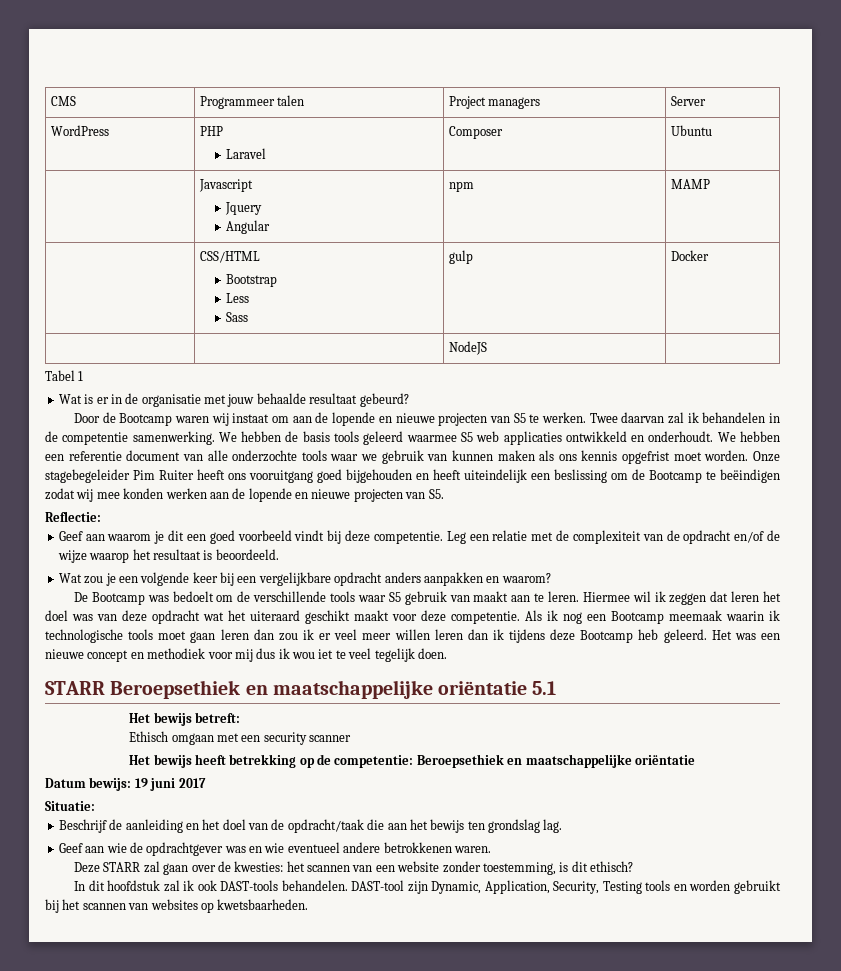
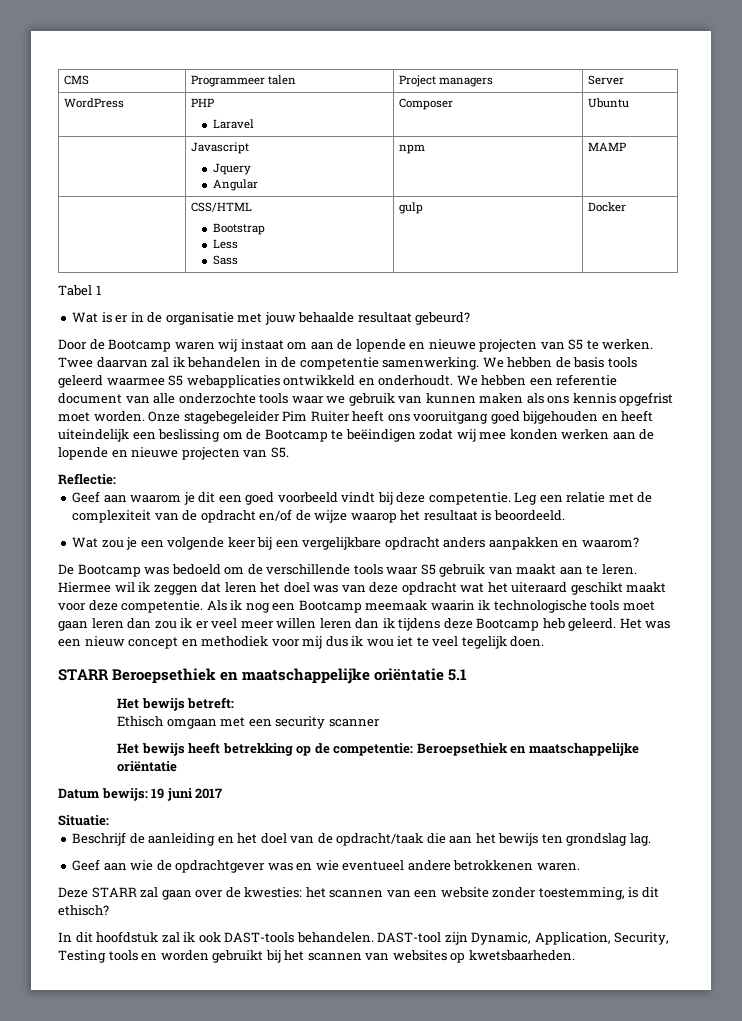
[449,341,488,355] // | | NodeJS | -> (627, 207) none
[476,431,562,445] web applicaties -> [186,375,280,388] webapplicaties
[172,591,214,602] bedoelt -> [171,564,221,575] bedoeld
[45,649,84,659] nieuwe -> [84,636,125,647] nieuw

